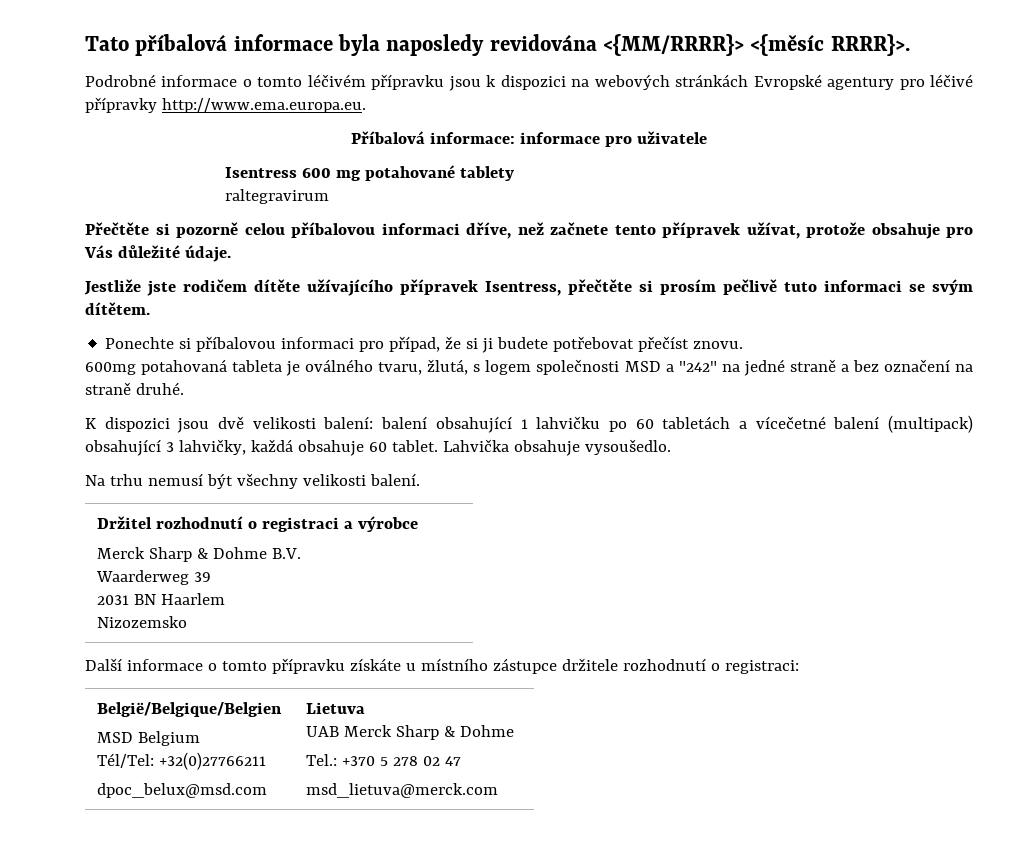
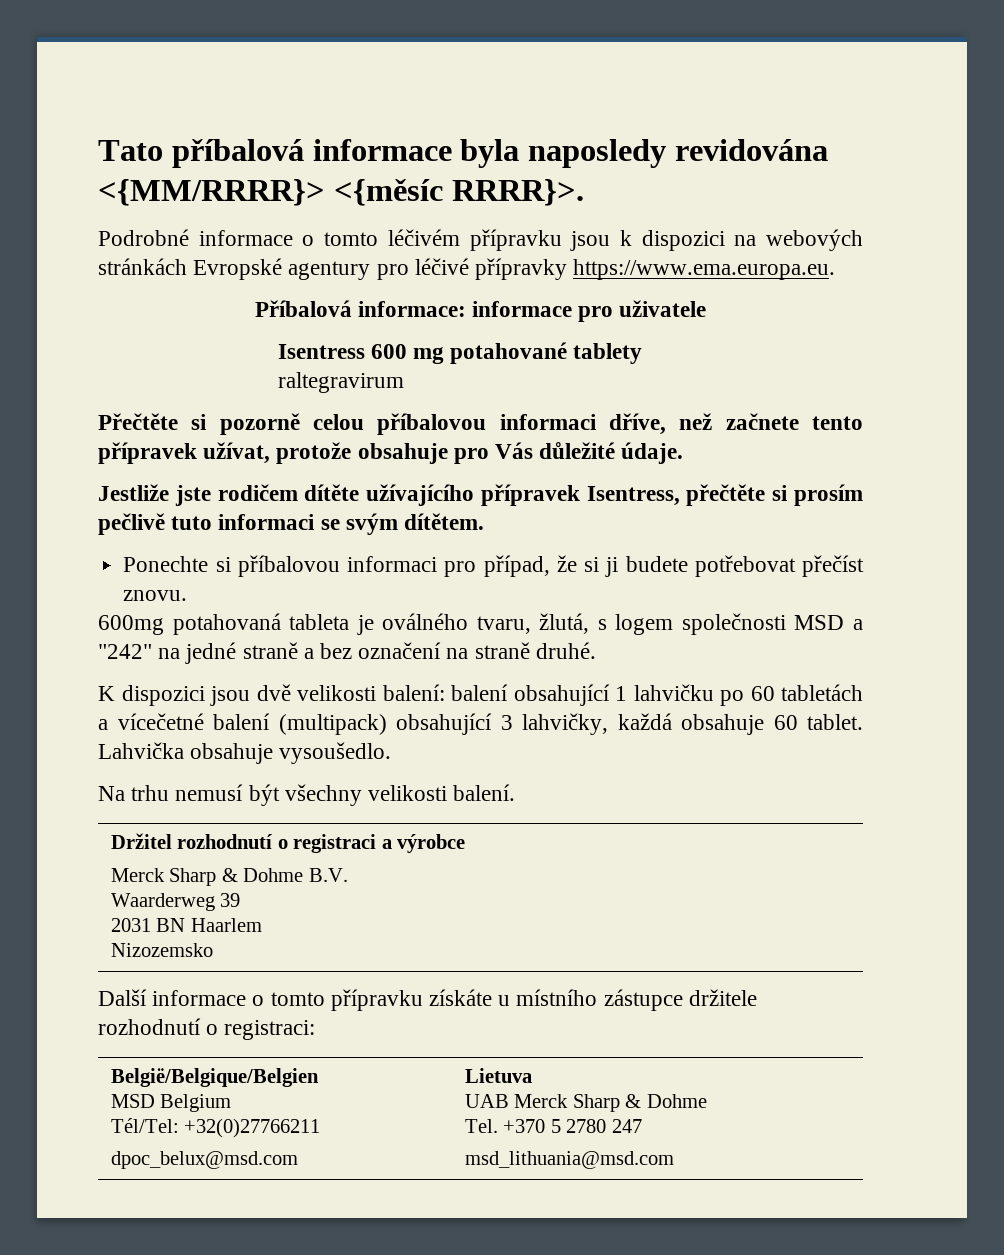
[161,98,366,113] http://www.ema.europa.eu. -> [573,259,836,280] https://www.ema.europa.eu.
[306,754,338,766] Tel.: -> [464,1119,498,1133] Tel.
[393,756,462,766] [306,783,499,798] 278 02 47 // msd_lietuva@merck.com -> [566,1119,642,1133] [464,1151,674,1169] 2780 247 // msd_lithuania@msd.com

